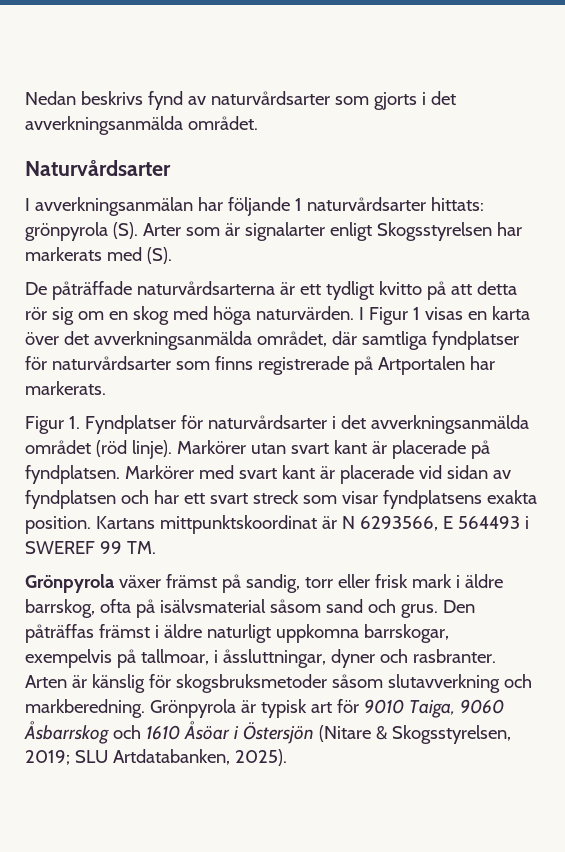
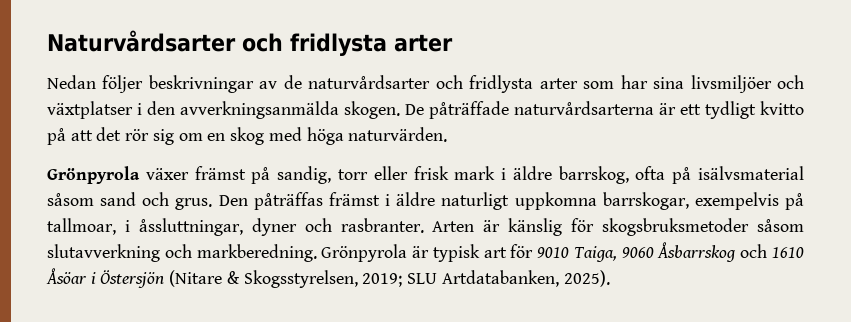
[25,91,456,110] [25,116,258,135] [25,159,171,176] [25,197,484,216] [25,222,522,241] [25,247,172,264] Nedan beskrivs fynd av naturvårdsarter som gjorts i det avverkningsanmälda området. // Naturvårdsarter // I avverkningsanmälan har följande 1 naturvårdsarter hittats: grönpyrola (S). Arter som är signalarter enligt Skogsstyrelsen har markerats med (S). // -> [47,30,453,56] [47,75,804,93] [47,101,400,119] Naturvårdsarter och fridlysta arter // Nedan följer beskrivningar av de naturvårdsarter och fridlysta arter som har sina livsmiljöer och växtplatser i den avverkningsanmälda skogen.
[476,281,517,295] detta -> [96,127,122,141] det
[358,306,530,325] [25,331,519,350] [25,356,495,375] [25,381,106,395] [25,415,529,434] [25,440,490,459] [25,465,511,484] [25,490,537,509] [25,515,529,534] [25,541,156,554] I Figur 1 visas en karta över det avverkningsanmälda området, där samtliga fyndplatser för naturvårdsarter som finns registrerade på Artportalen har markerats. // Figur 1. Fyndplatser för naturvårdsarter i det avverkningsanmälda området (röd linje). Markörer utan svart kant är placerade på fyndplatsen. Markörer med svart kant är placerade vid sidan av fyndplatsen och har ett svart streck som visar fyndplatsens exakta position. Kartans mittpunktskoordinat är N 6293566, E 564493 i SWEREF 99 TM. -> (448, 134) none

